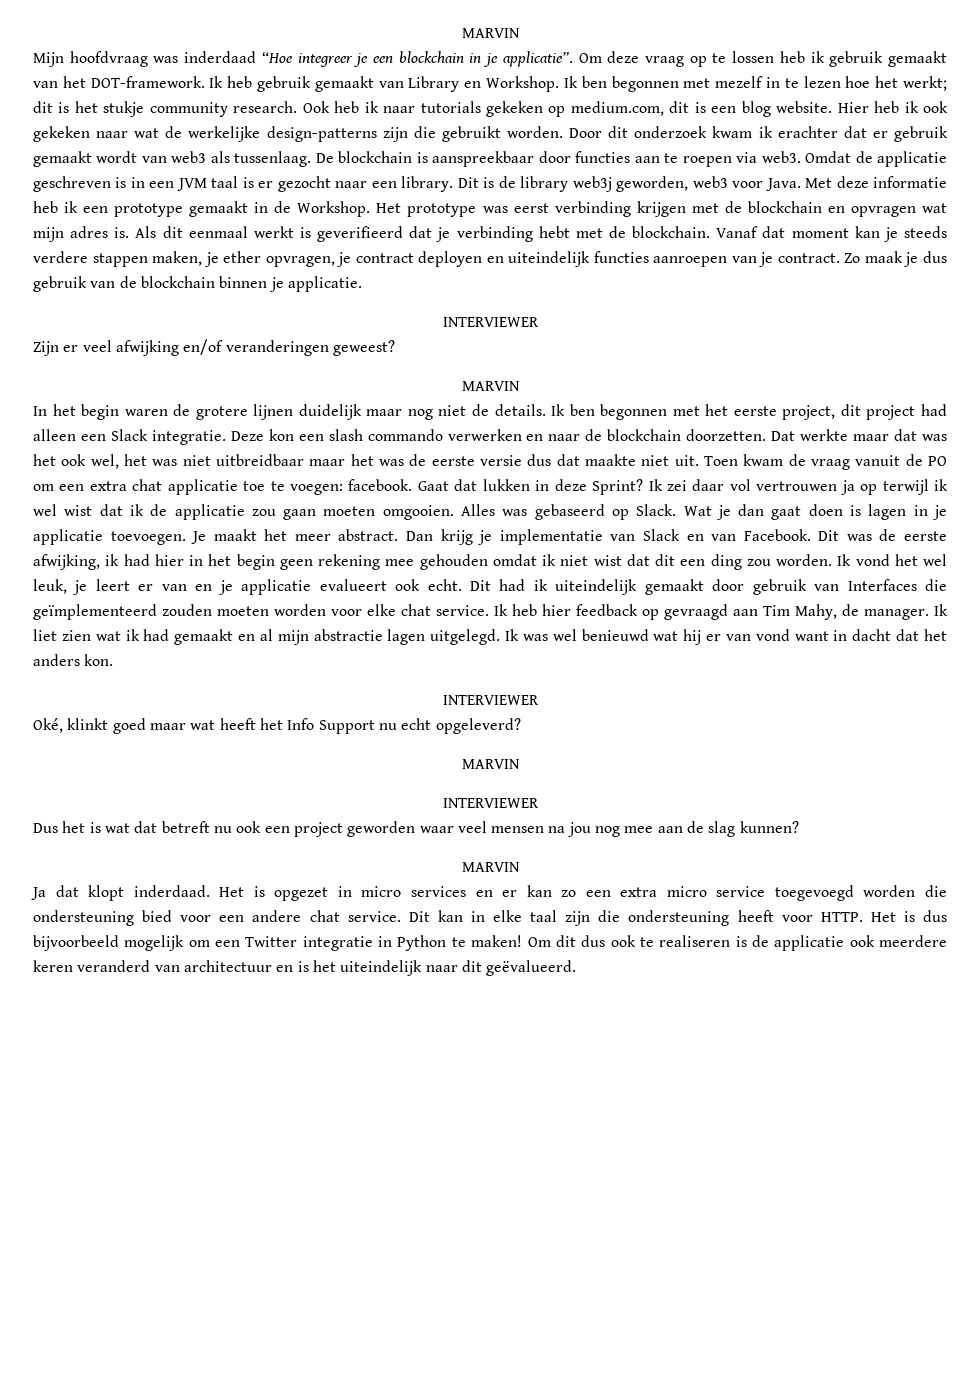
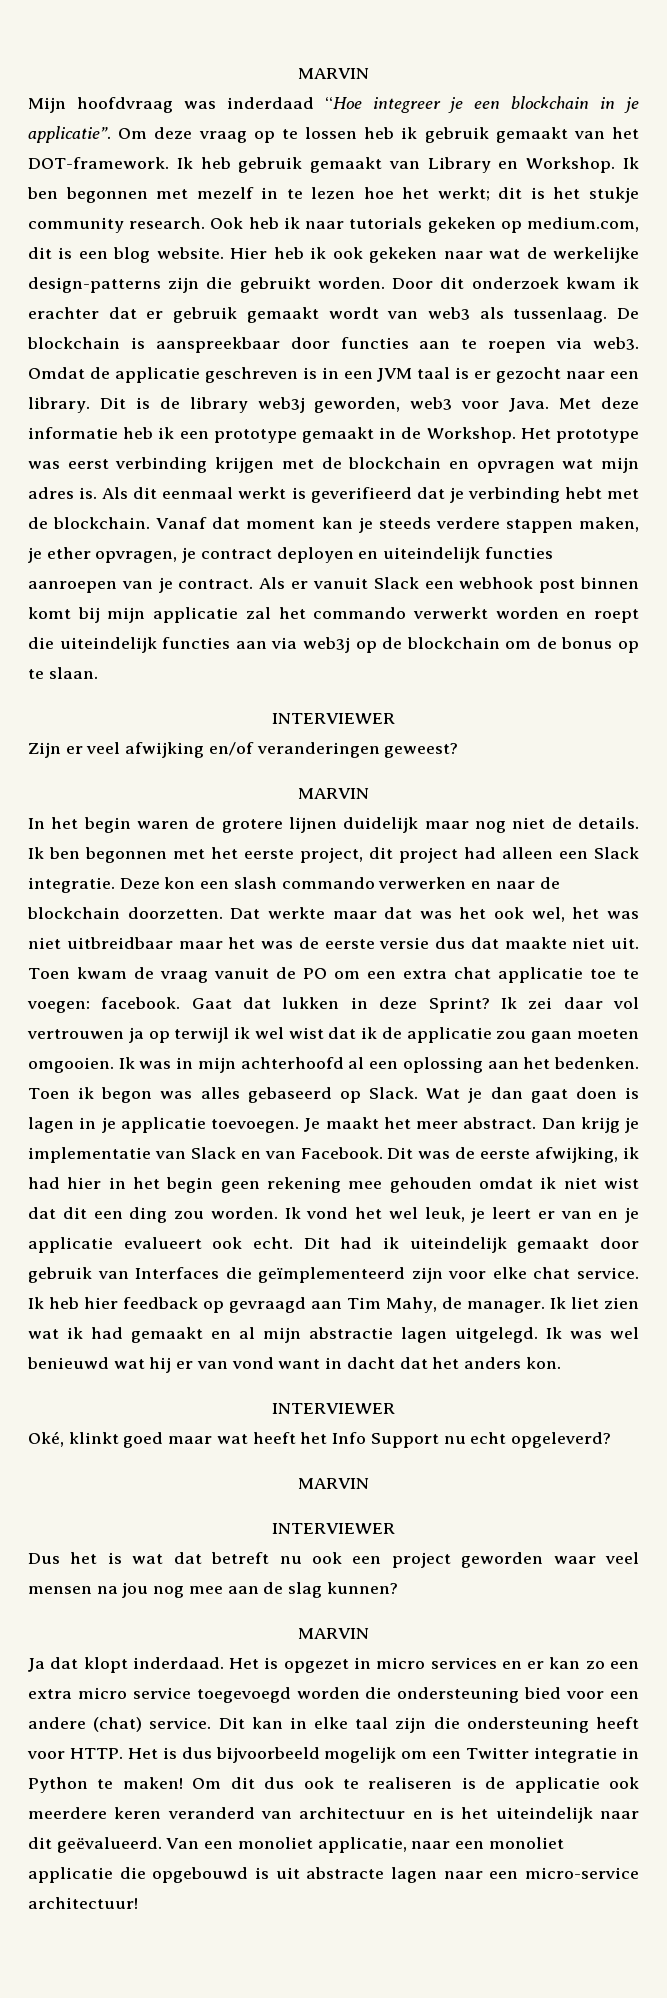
[844,251,947,267] [33,276,362,292] Zo maak je dus gebruik van de blockchain binnen je applicatie. -> [259,577,639,593] [28,607,639,623] [28,637,639,653] [28,667,98,679] Als er vanuit Slack een webhook post binnen komt bij mijn applicatie zal het commando verwerkt worden en roept die uiteindelijk functies aan via web3j op de blockchain om de bonus op te slaan.
[461,504,528,516] Alles was -> [118,1057,640,1073] [28,1087,240,1103] Ik was in mijn achterhoofd al een oplossing aan het bedenken. Toen ik begon was alles
[162,604,326,616] zouden moeten worden -> [411,1267,443,1283] zijn
[309,910,340,922] chat -> [93,1717,143,1732] (chat)
(577, 968) none -> [166,1837,564,1853] [28,1867,639,1883] [28,1897,138,1909] Van een monoliet applicatie, naar een monoliet applicatie die opgebouwd is uit abstracte lagen naar een micro-service architectuur!

